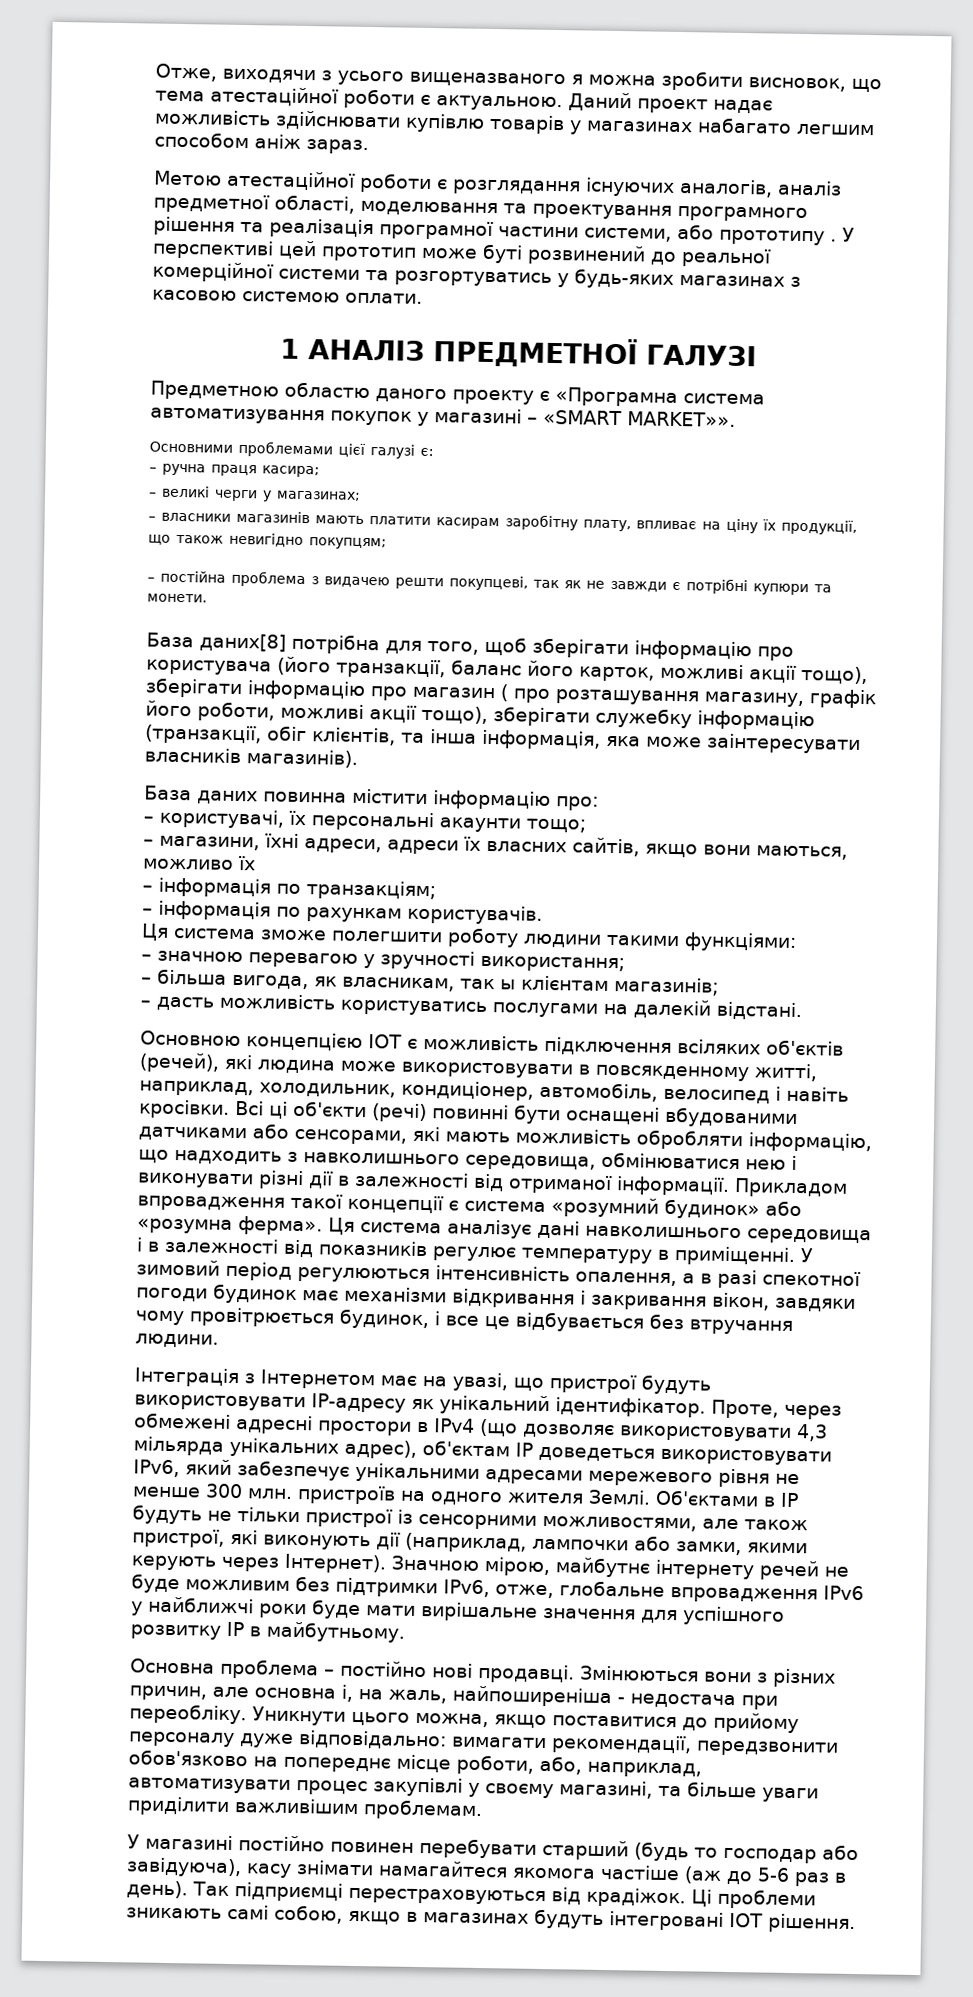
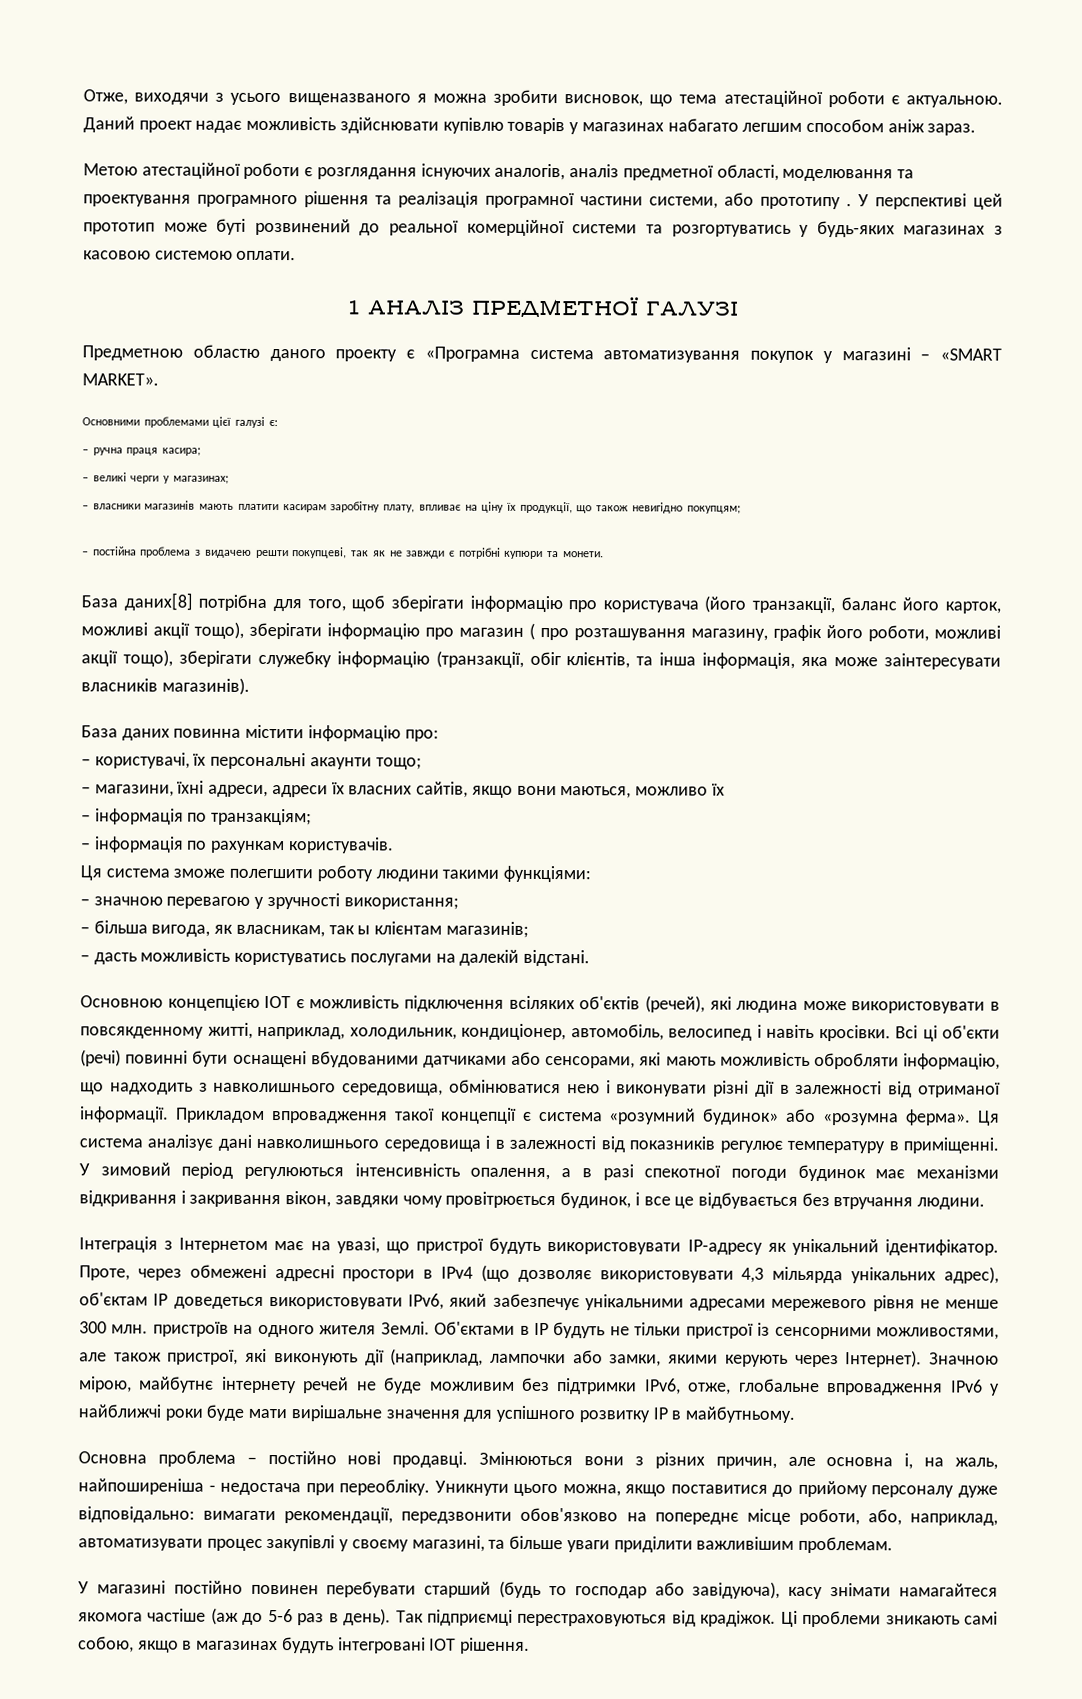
[626,411,736,427] MARKET»». -> [82,373,159,386] MARKET».

